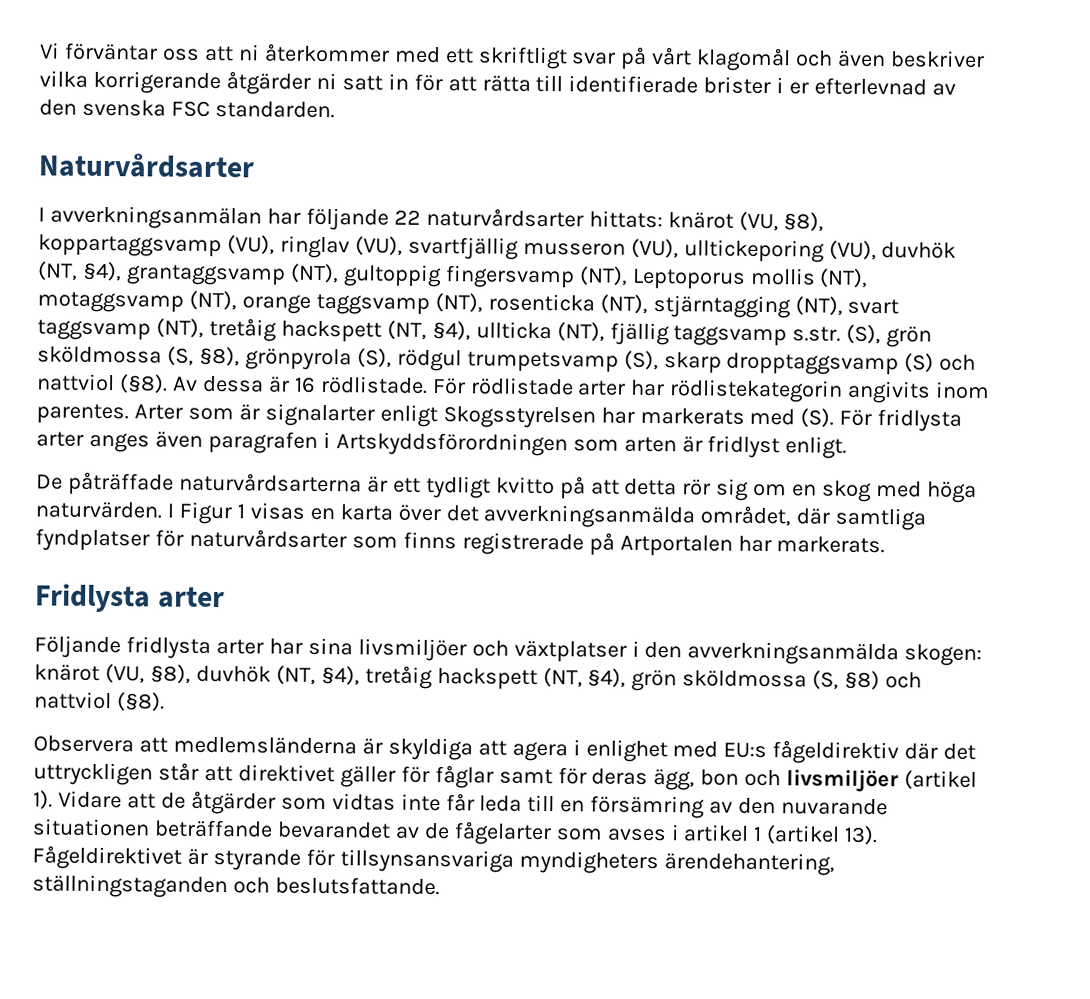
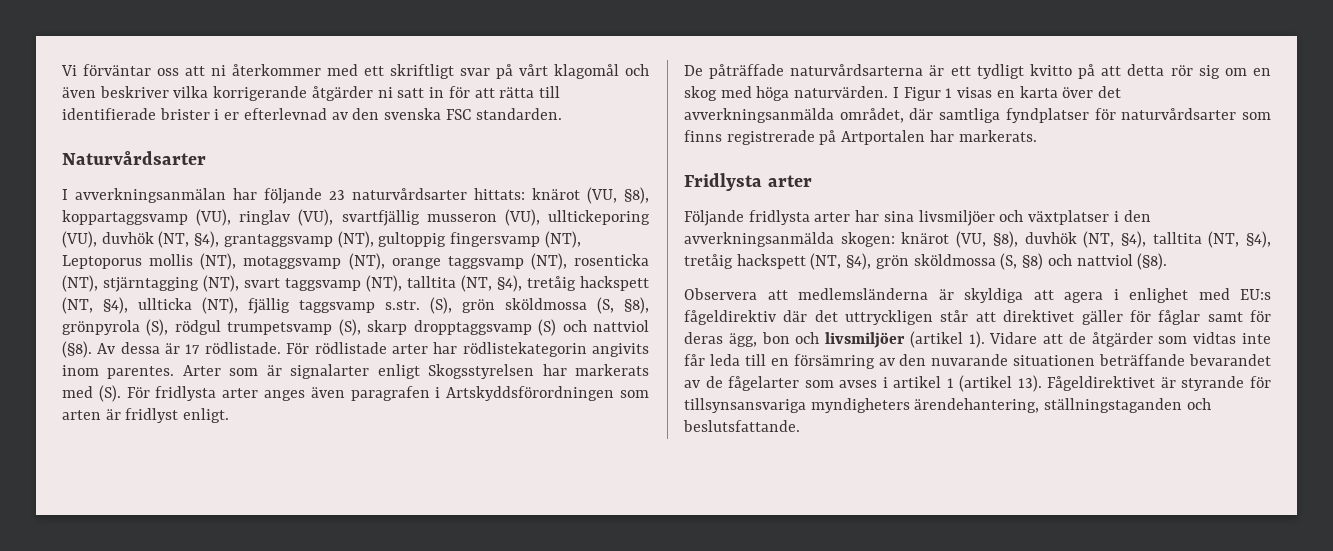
[393,209,421,225] 22 -> [329,190,345,200] 23
(204, 328) none -> [407,275,522,292] talltita (NT, §4),
[293,376,316,393] 16 -> [185,344,201,354] 17
(360, 675) none -> [1152,231,1271,248] talltita (NT, §4),

